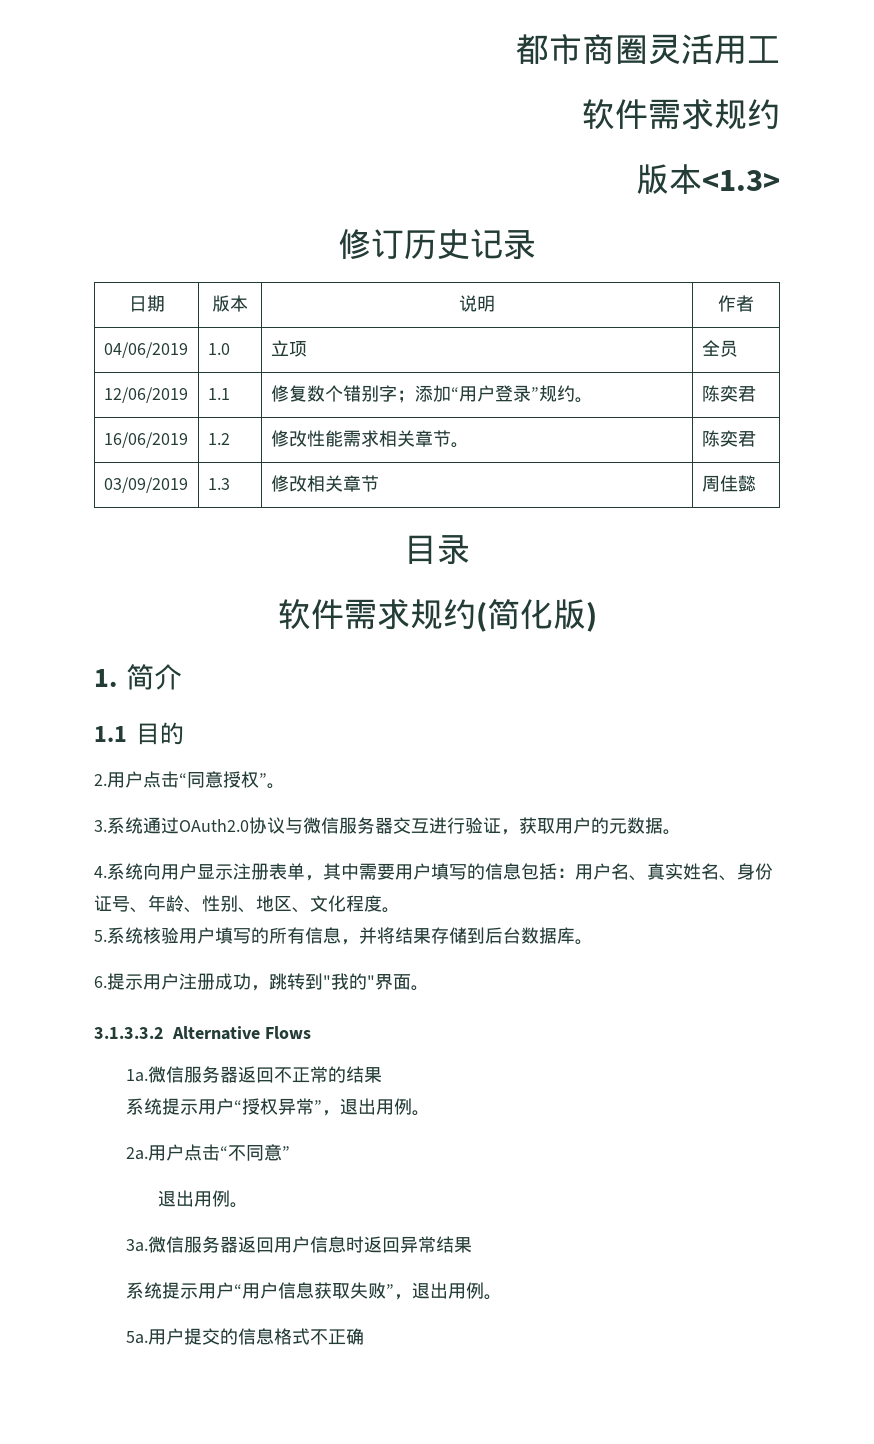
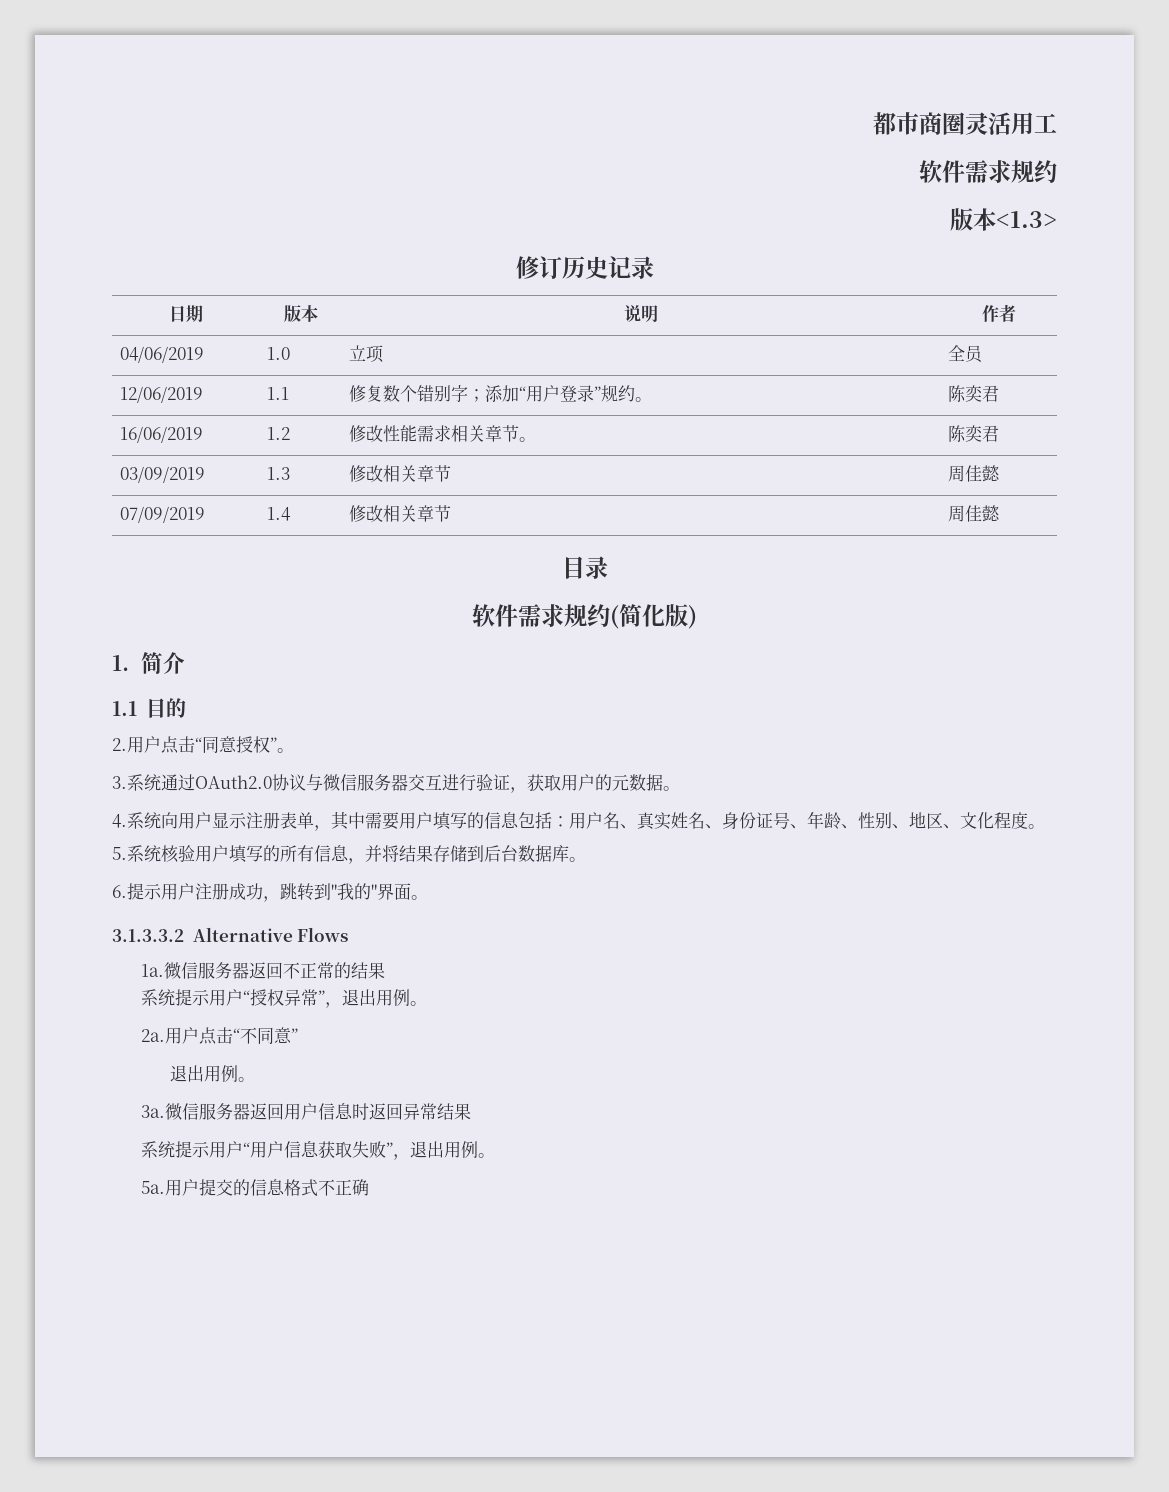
(756, 483) none -> [119,506,205,523] [266,507,291,521] [348,505,451,522] [947,505,1000,522] // 07/09/2019 | 1.4 | 修改相关章节 | 周佳懿

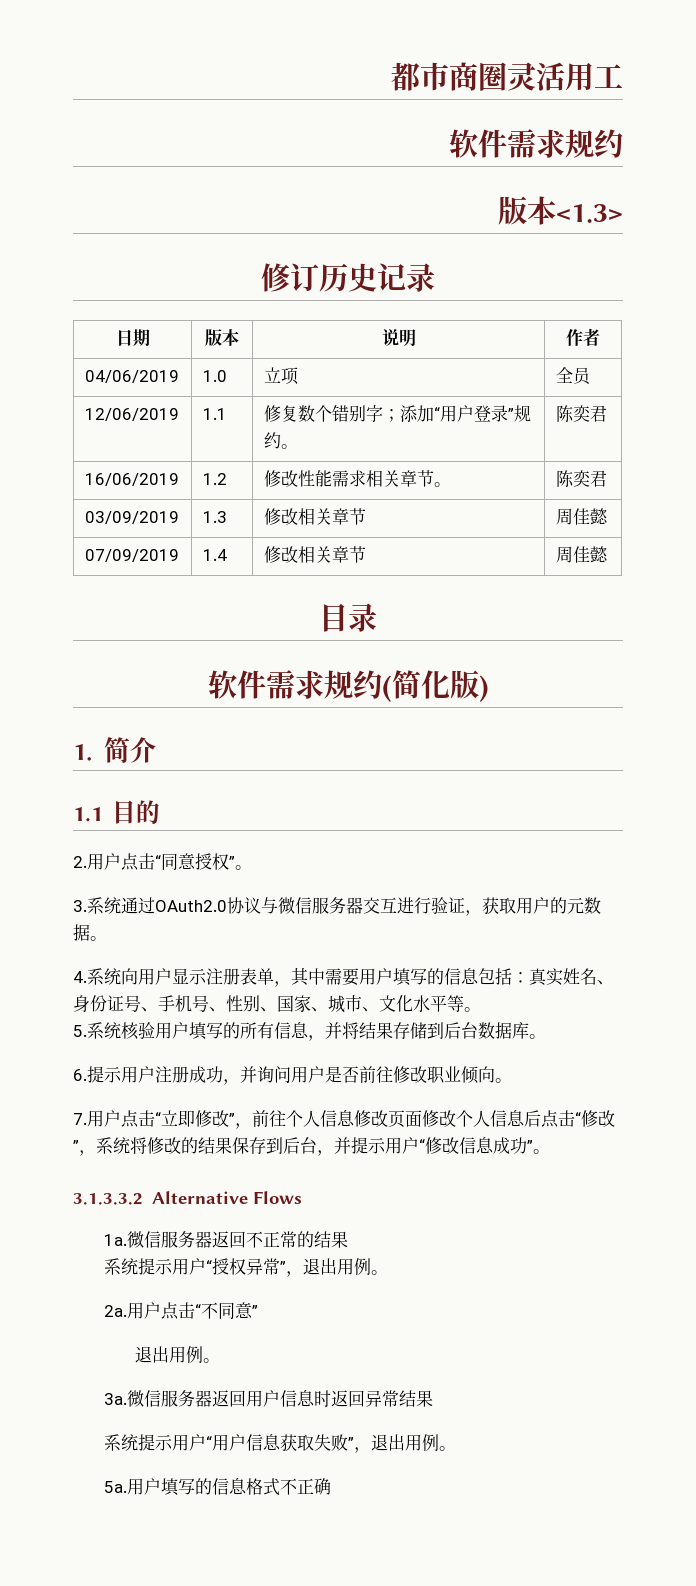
[569,812,637,829] 用户名、 -> (529, 977) none
[807,811,841,830] 年龄 -> [158,995,209,1012] 手机号
[909,812,1028,829] 地区、文化程度 -> [277,995,464,1013] 国家、城市、文化水平等
[280,883,411,901] 跳转到"我的"界面 -> [240,1066,512,1084] [73,1110,615,1129] [73,1137,533,1156] 并询问用户是否前往修改职业倾向。 // 7.用户点击“立即修改”，前往个人信息修改页面修改个人信息后点击“修改”，系统将修改的结果保存到后台，并提示用户“修改信息成功”
[199,1179,234,1196] 提交 -> [160,1478,195,1496] 填写

